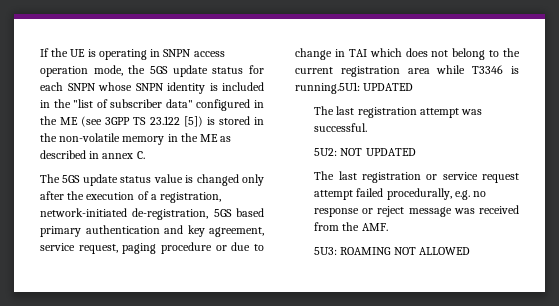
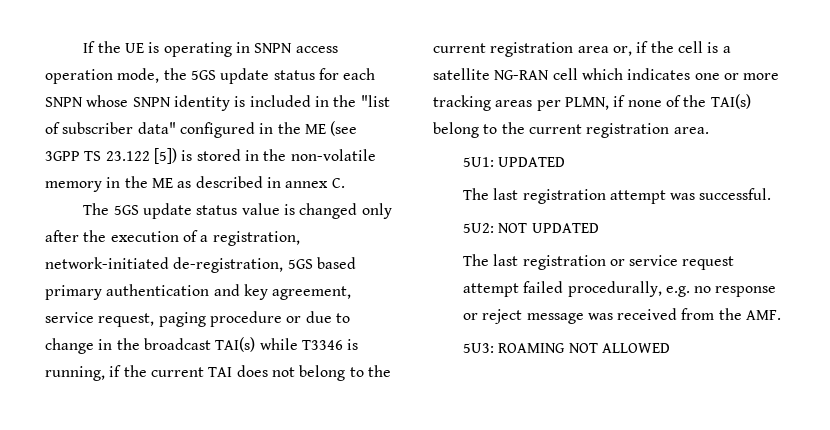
[348,48,402,57] TAI which -> [116,337,359,352] [45,365,233,381] the broadcast TAI(s) while T3346 is running, if the current TAI
[436,65,519,74] [295,82,360,94] while T3346 is running.5U1: -> [612,41,731,56] [433,68,780,80] [433,94,751,111] [433,122,709,138] [462,157,494,167] or, if the cell is a satellite NG-RAN cell which indicates one or more tracking areas per PLMN, if none of the TAI(s) belong to the current registration area. // 5U1:

